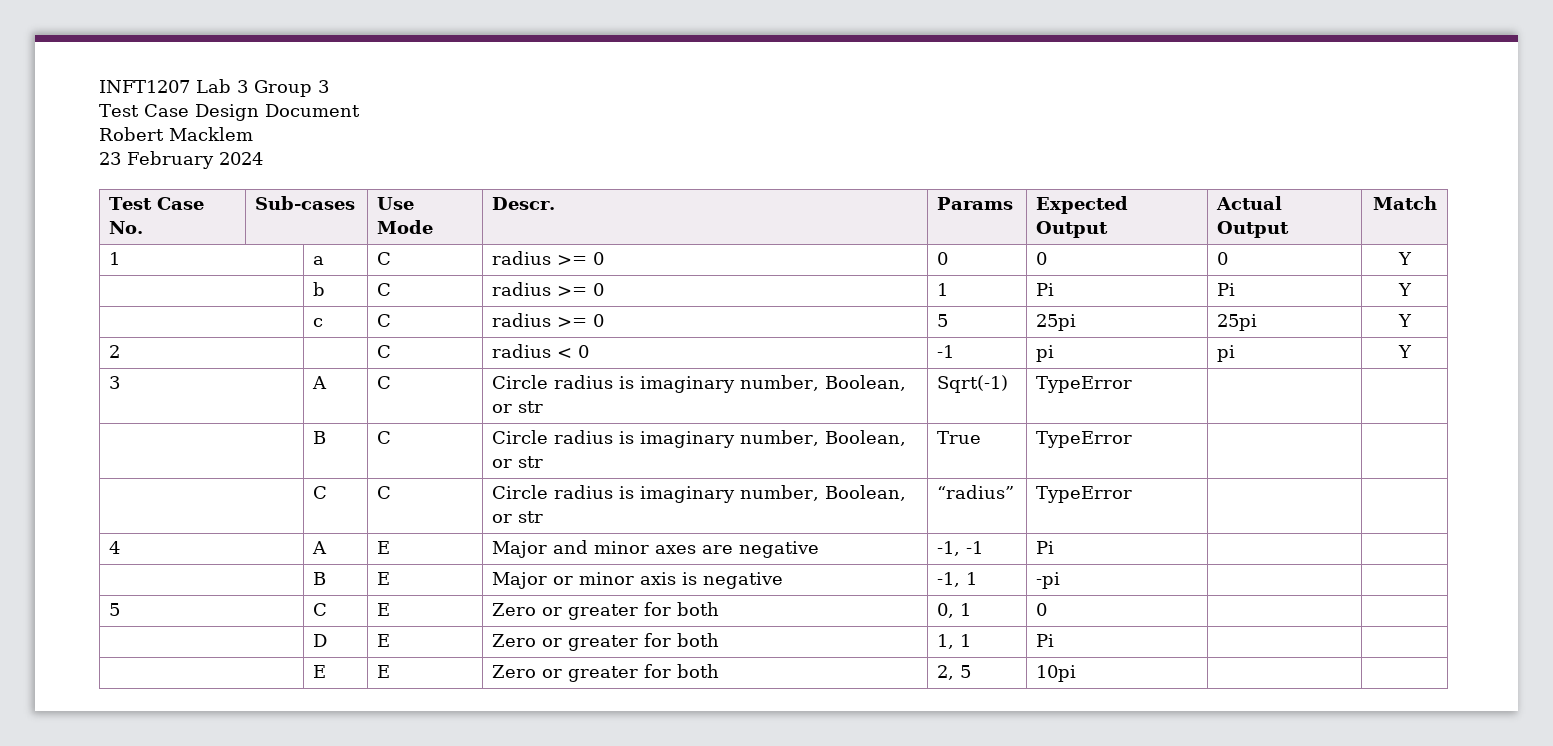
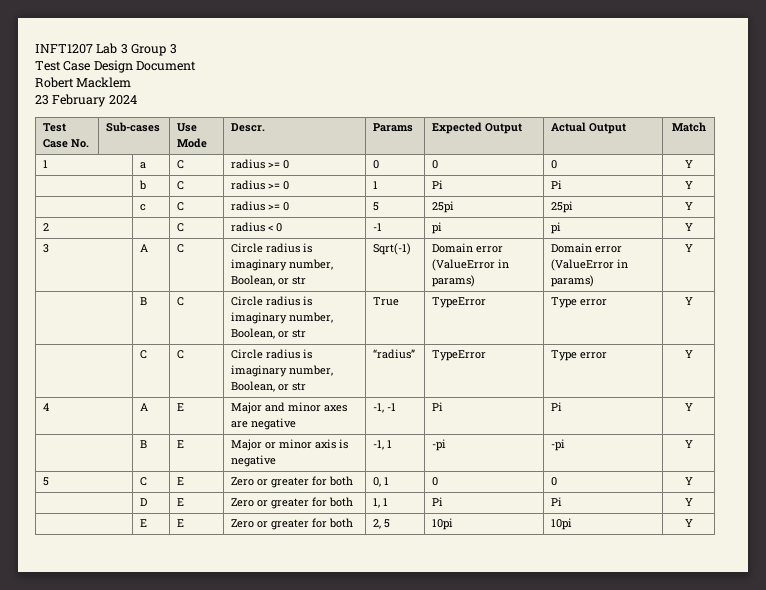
[1036,376,1133,393] TypeError | | -> [432,243,504,253] [432,259,510,271] [432,275,476,287] [551,243,623,253] [551,259,629,271] [551,275,595,287] [684,244,693,252] Domain error (ValueError in params) | Domain error (ValueError in params) | Y
(1133, 439) | -> [551,297,608,308] [684,297,693,305] Type error | Y
(1133, 494) | -> [551,350,608,361] [684,350,693,358] Type error | Y
(1055, 547) | -> [551,402,563,411] [684,403,693,411] Pi | Y
(1061, 580) | -> [551,439,566,451] [684,440,693,448] -pi | Y
(1048, 609) | -> [551,477,558,486] [684,477,693,485] 0 | Y
(1055, 640) | -> [551,497,563,506] [684,498,693,506] Pi | Y
(1077, 673) | -> [551,518,573,530] [684,519,693,527] 10pi | Y

